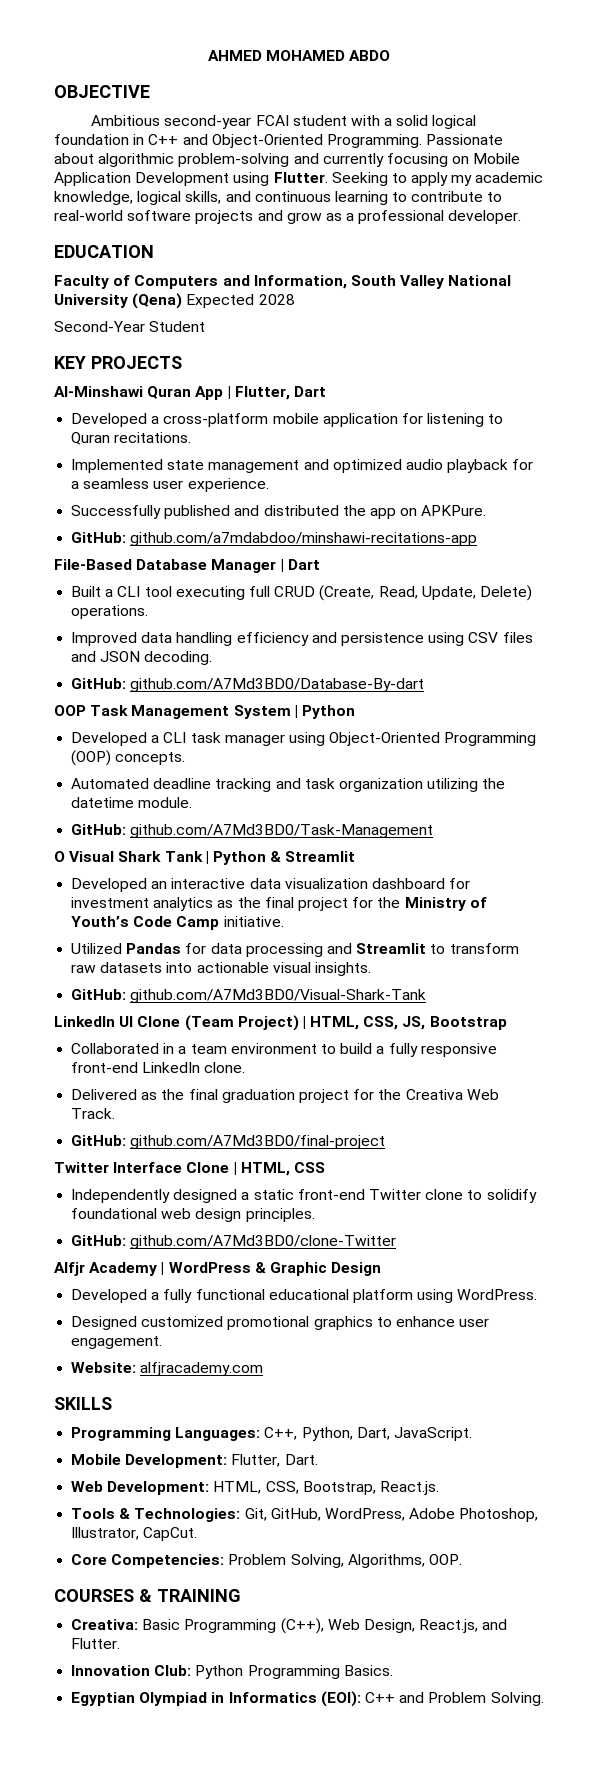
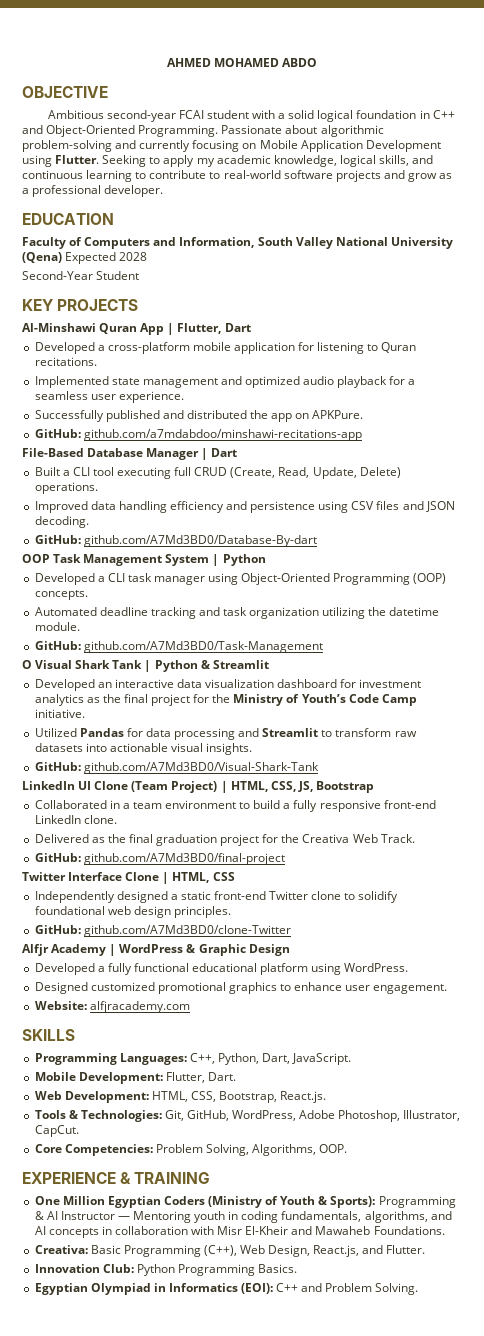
[54,1589,134,1602] COURSES -> [22,1172,116,1184] EXPERIENCE
(241, 1595) none -> [34,1196,456,1208] [34,1211,452,1223] [34,1226,445,1238] // One Million Egyptian Coders (Ministry of Youth & Sports): Programming & AI Instructor — Mentoring youth in coding fundamentals, algorithms, and AI concepts in collaboration with Misr El-Kheir and Mawaheb Foundations.

